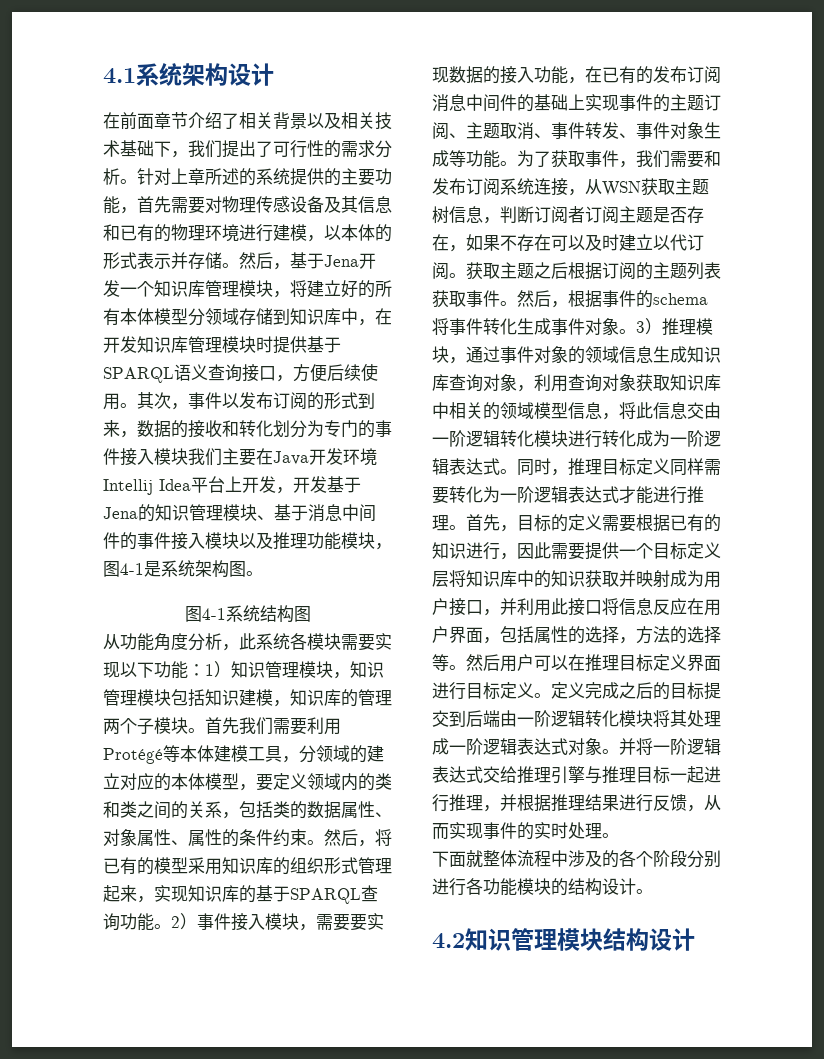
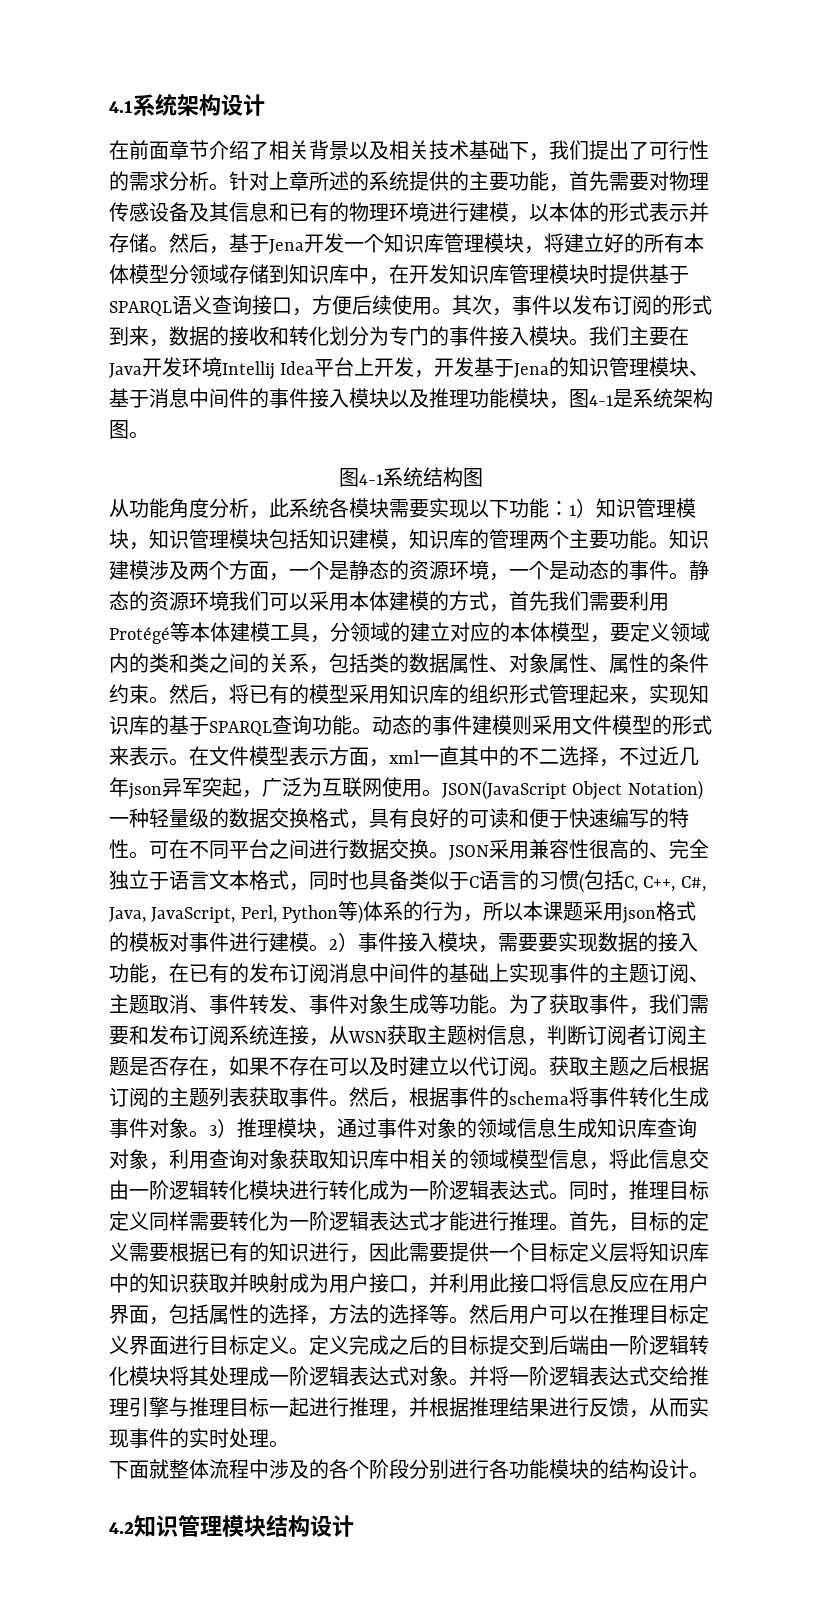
(188, 456) none -> [569,338,589,346] 。
[137,717,205,735] 子模块。 -> [569,529,709,549] [109,560,709,581] [109,591,509,612] 主要功能。知识建模涉及两个方面，一个是静态的资源环境，一个是动态的事件。静态的资源环境我们可以采用本体建模的方式，
(171, 926) none -> [372,715,712,735] [109,746,699,767] [109,777,703,800] [109,808,689,829] [109,839,709,860] [109,870,706,893] [109,901,697,924] [109,932,329,952] 动态的事件建模则采用文件模型的形式来表示。在文件模型表示方面，xml一直其中的不二选择，不过近几年json异军突起，广泛为互联网使用。JSON(JavaScript Object Notation)一种轻量级的数据交换格式，具有良好的可读和便于快速编写的特性。可在不同平台之间进行数据交换。JSON采用兼容性很高的、完全独立于语言文本格式，同时也具备类似于C语言的习惯(包括C, C++, C#, Java, JavaScript, Perl, Python等)体系的行为，所以本课题采用json格式的模板对事件进行建模。

